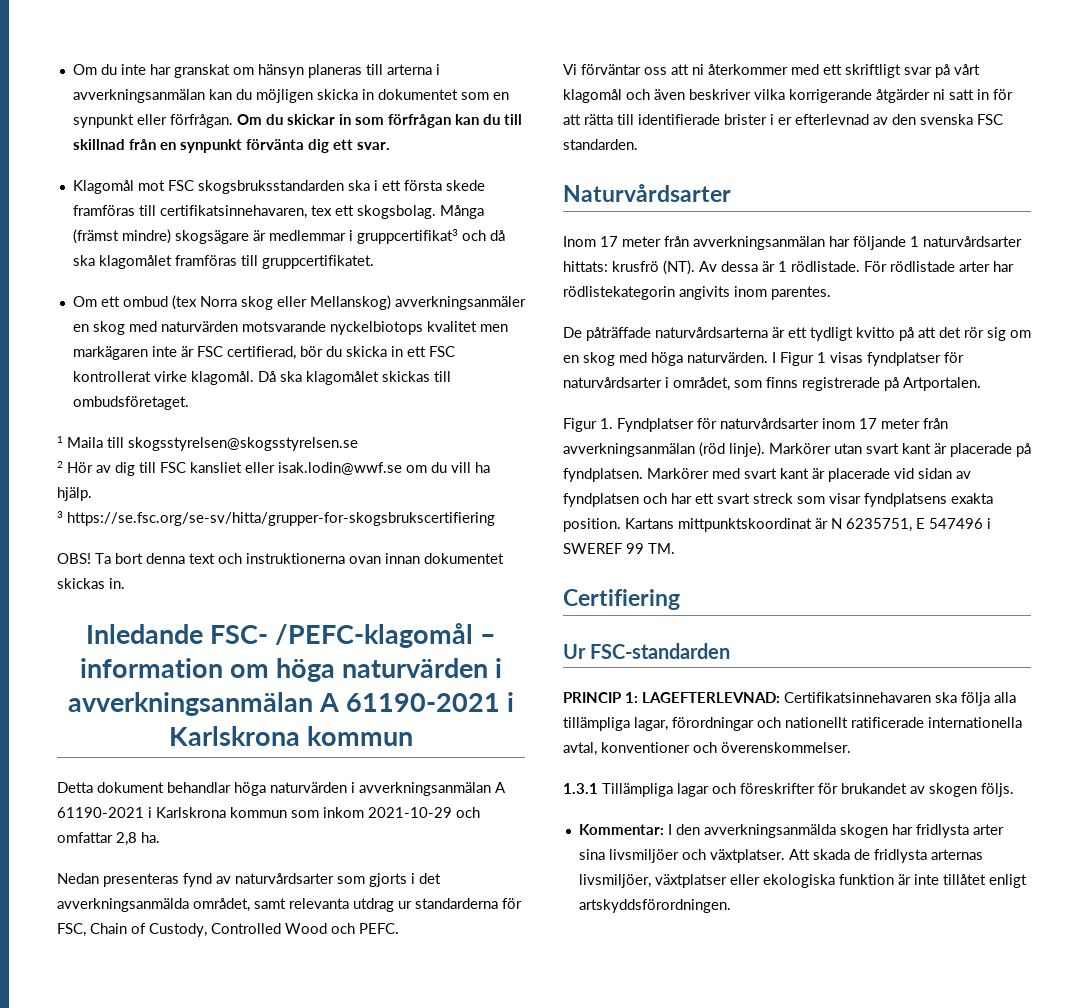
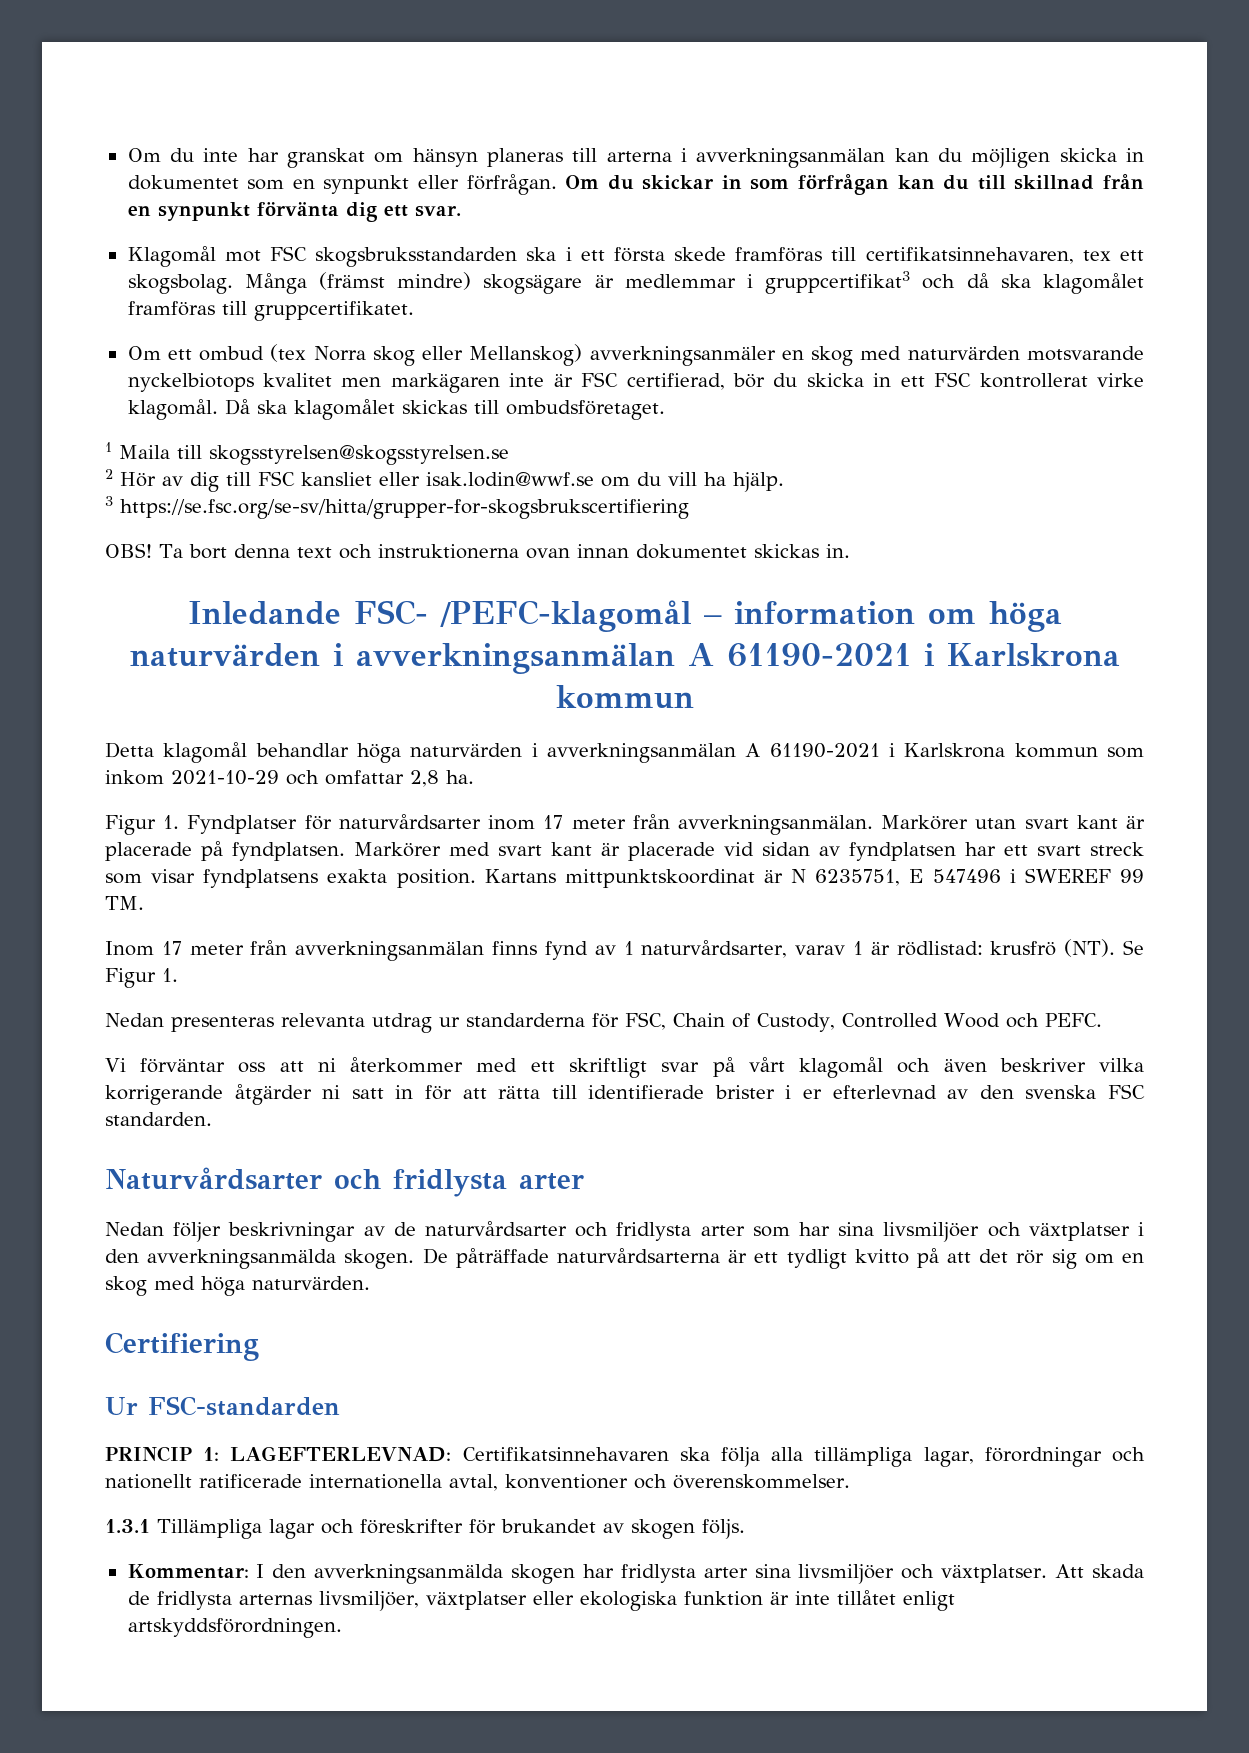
[97,782,164,793] dokument -> [163,742,248,763] klagomål
[57,873,441,887] [57,898,286,912] Nedan presenteras fynd av naturvårdsarter som gjorts i det avverkningsanmälda området, samt -> [105,814,1145,835] [105,841,1144,861] [105,868,1144,888] [105,896,144,910] [105,939,1144,961] [105,968,178,988] [105,1013,274,1032] Figur 1. Fyndplatser för naturvårdsarter inom 17 meter från avverkningsanmälan. Markörer utan svart kant är placerade på fyndplatsen. Markörer med svart kant är placerade vid sidan av fyndplatsen har ett svart streck som visar fyndplatsens exakta position. Kartans mittpunktskoordinat är N 6235751, E 547496 i SWEREF 99 TM. // Inom 17 meter från avverkningsanmälan finns fynd av 1 naturvårdsarter, varav 1 är rödlistad: krusfrö (NT). Se Figur 1. // Nedan presenteras
[563,236,1022,250] [563,260,1014,275] [563,286,831,300] // Inom 17 meter från avverkningsanmälan har följande 1 naturvårdsarter hittats: krusfrö (NT). Av dessa är 1 rödlistade. För rödlistade arter har rödlistekategorin angivits inom parentes. // -> [334,1169,584,1197] [105,1221,1145,1242] [105,1249,415,1269] och fridlysta arter // Nedan följer beskrivningar av de naturvårdsarter och fridlysta arter som har sina livsmiljöer och växtplatser i den avverkningsanmälda skogen.
[772,352,964,366] [563,377,981,391] [563,418,948,432] [563,442,1031,457] [563,468,971,482] [563,493,993,507] [563,518,991,532] [563,543,675,554] I Figur 1 visas fyndplatser för naturvårdsarter i området, som finns registrerade på Artportalen. // Figur 1. Fyndplatser för naturvårdsarter inom 17 meter från avverkningsanmälan (röd linje). Markörer utan svart kant är placerade på fyndplatsen. Markörer med svart kant är placerade vid sidan av fyndplatsen och har ett svart streck som visar fyndplatsens exakta position. Kartans mittpunktskoordinat är N 6235751, E 547496 i SWEREF 99 TM. -> (370, 1283) none

